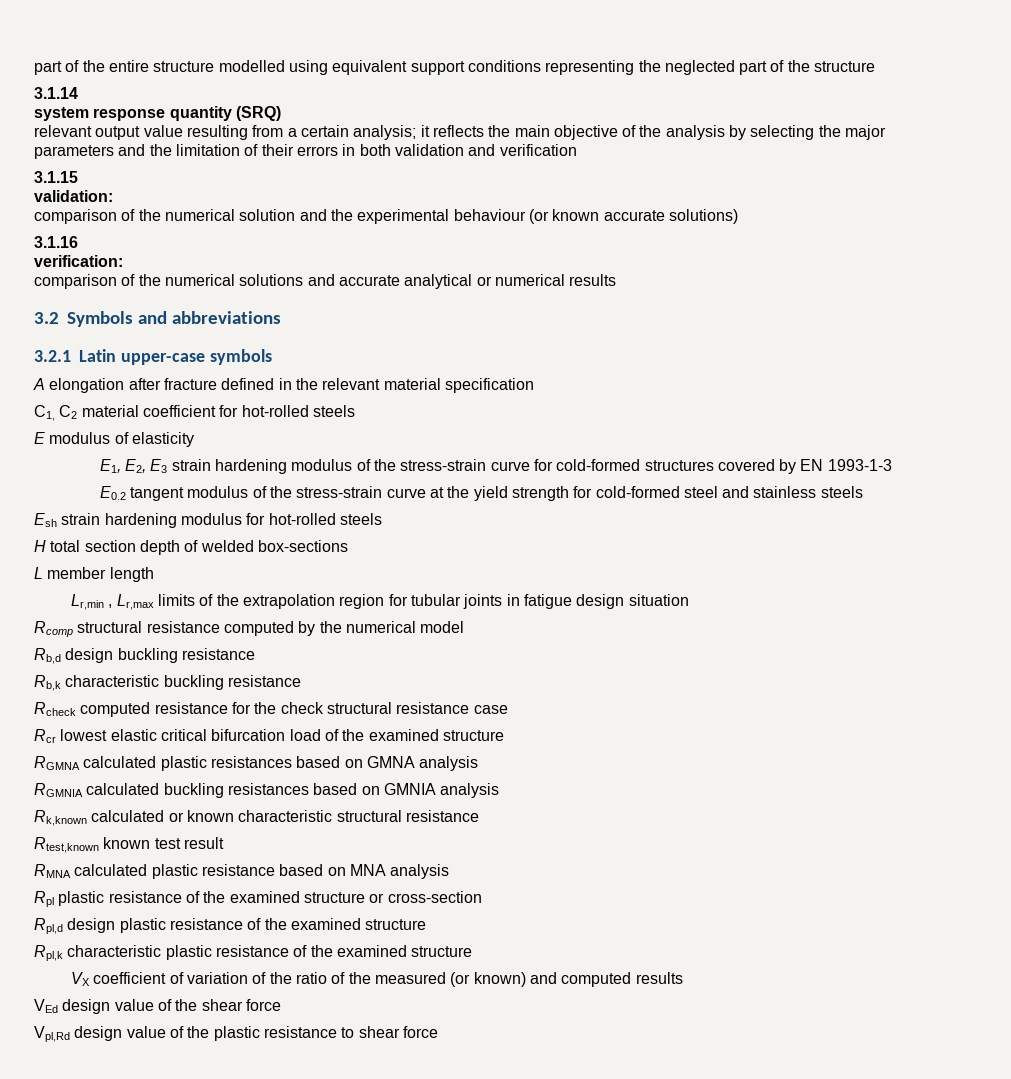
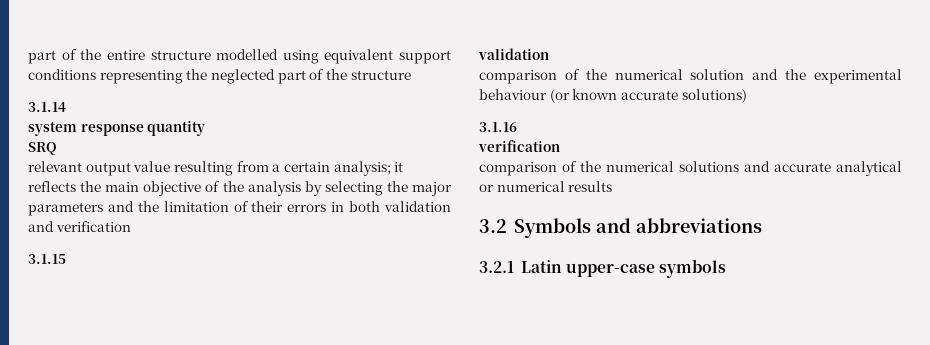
[235,106,281,121] (SRQ) -> [28,142,57,155] // SRQ
[34,190,113,202] validation: -> [478,48,549,60] validation
[34,255,123,267] verification: -> [478,140,560,152] verification
[33,378,534,393] [34,405,355,421] [34,432,194,447] [99,459,892,474] [99,486,863,501] [34,513,382,528] [34,540,348,555] [34,567,154,582] [71,594,689,610] [34,621,465,637] [34,648,255,664] [34,675,301,691] [34,702,508,717] [34,729,504,743] [34,756,479,771] [34,783,500,798] [34,810,479,826] [34,837,224,853] [34,864,450,879] [34,891,482,907] [34,918,427,934] [34,945,473,961] [71,972,683,987] [34,999,281,1014] [34,1026,438,1042] // A elongation after fracture defined in the relevant material specification // C1, C2 material coefficient for hot-rolled steels // E modulus of elasticity // E1, E2, E3 strain hardening modulus of the stress-strain curve for cold-formed structures covered by EN 1993-1-3 // E0.2 tangent modulus of the stress-strain curve at the yield strength for cold-formed steel and stainless steels // Esh strain hardening modulus for hot-rolled steels // H total section depth of welded box-sections // L member length // Lr,min , Lr,max limits of the extrapolation region for tubular joints in fatigue design situation // Rcomp structural resistance computed by the numerical model // Rb,d design buckling resistance // Rb,k characteristic buckling resistance // Rcheck computed resistance for the check structural resistance case // Rcr lowest elastic critical bifurcation load of the examined structure // RGMNA calculated plastic resistances based on GMNA analysis // RGMNIA calculated buckling resistances based on GMNIA analysis // Rk,known calculated or known characteristic structural resistance // Rtest,known known test result // RMNA calculated plastic resistance based on MNA analysis // Rpl plastic resistance of the examined structure or cross-section // Rpl,d design plastic resistance of the examined structure // Rpl,k characteristic plastic resistance of the examined structure // VX coefficient of variation of the ratio of the measured (or known) and computed results // VEd design value of the shear force // Vpl,Rd design value of the plastic resistance to shear force -> (727, 268) none

